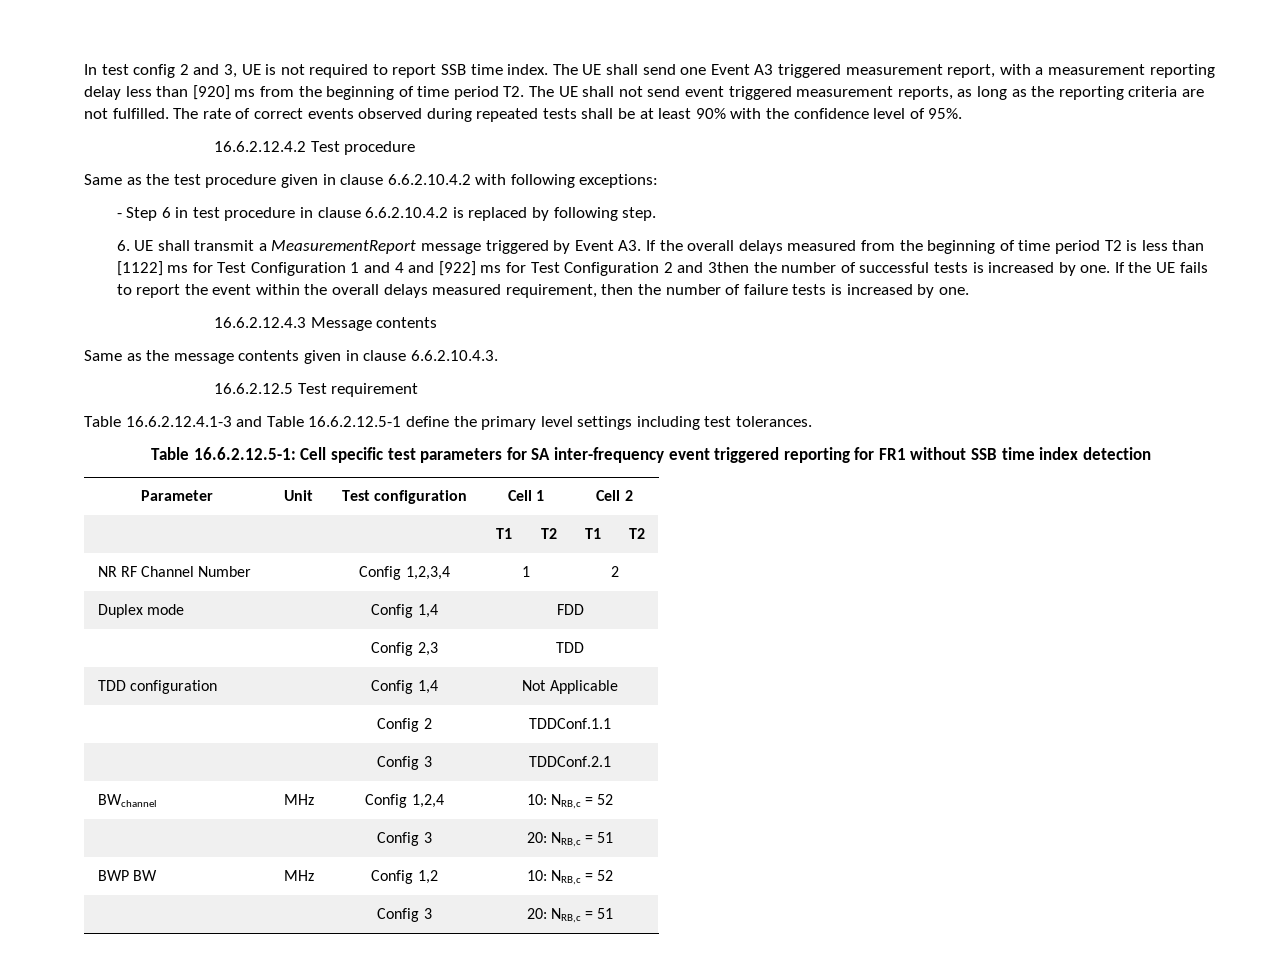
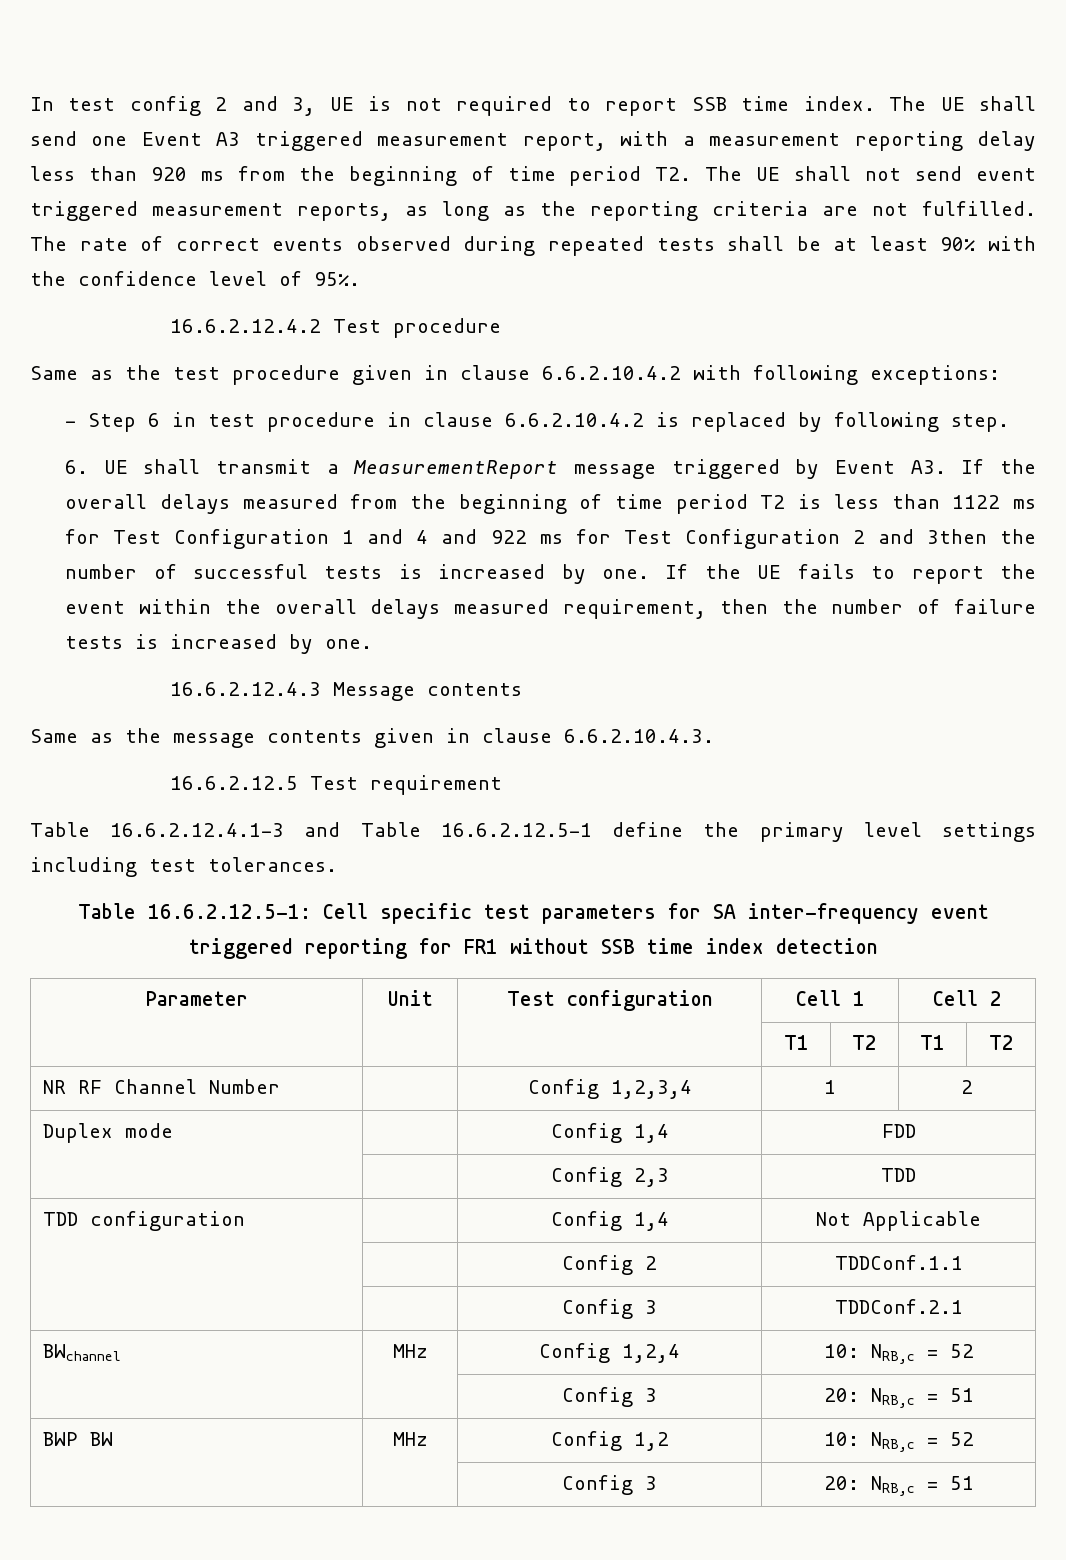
[192,85,230,100] [920] -> [150,167,187,181] 920
[116,261,163,276] [1122] -> [952,495,1001,509] 1122
[438,261,476,276] [922] -> [490,530,527,544] 922

